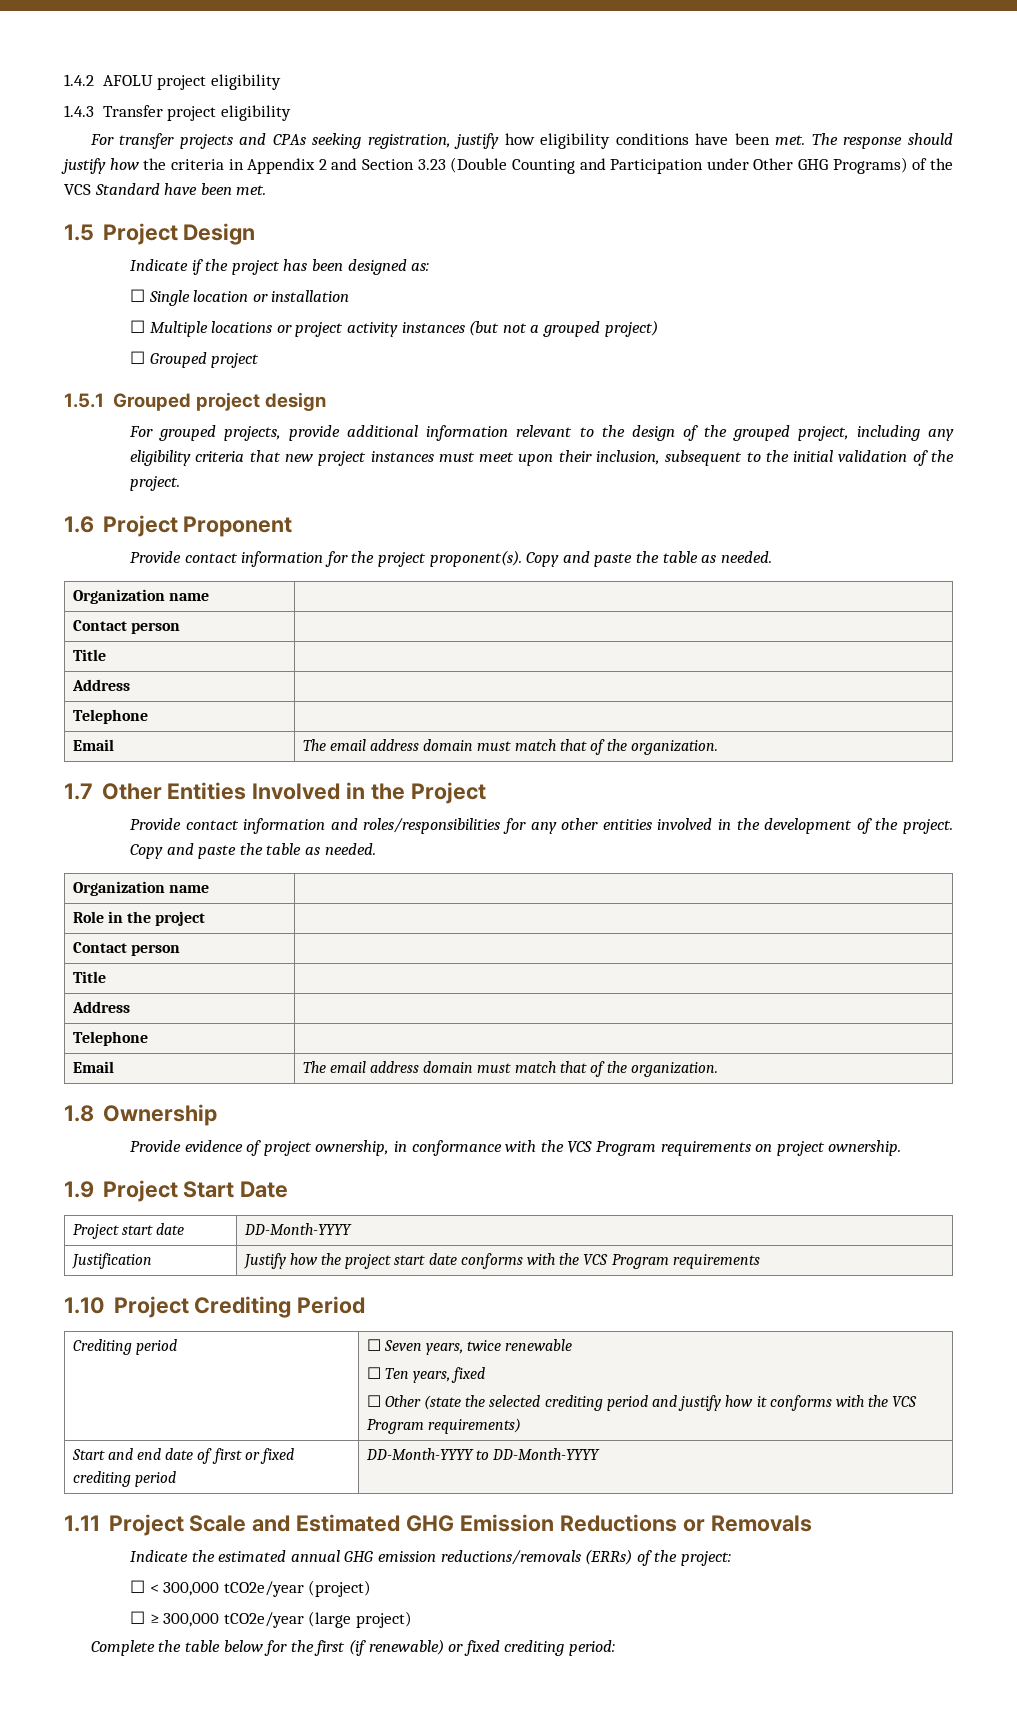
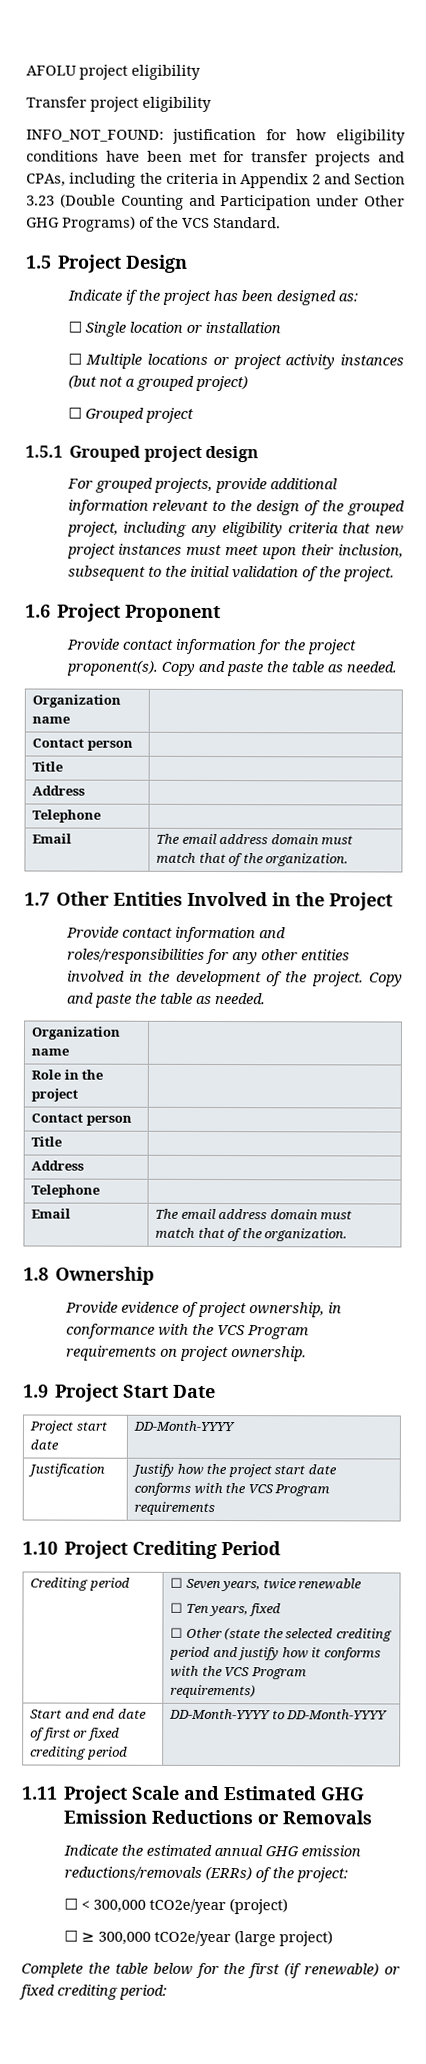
[64,74,94,86] 1.4.2 -> (26, 70) none
[64,105,94,117] 1.4.3 -> (201, 72) none
[89,133,500,149] For transfer projects and CPAs seeking registration, justify -> [26,128,287,145] INFO_NOT_FOUND: justification for
[775,133,953,149] [61,158,139,174] met. The response should justify how -> [188,151,405,167] [26,172,137,188] met for transfer projects and CPAs, including
[94,183,267,195] Standard have been met. -> [213,216,281,229] Standard.

